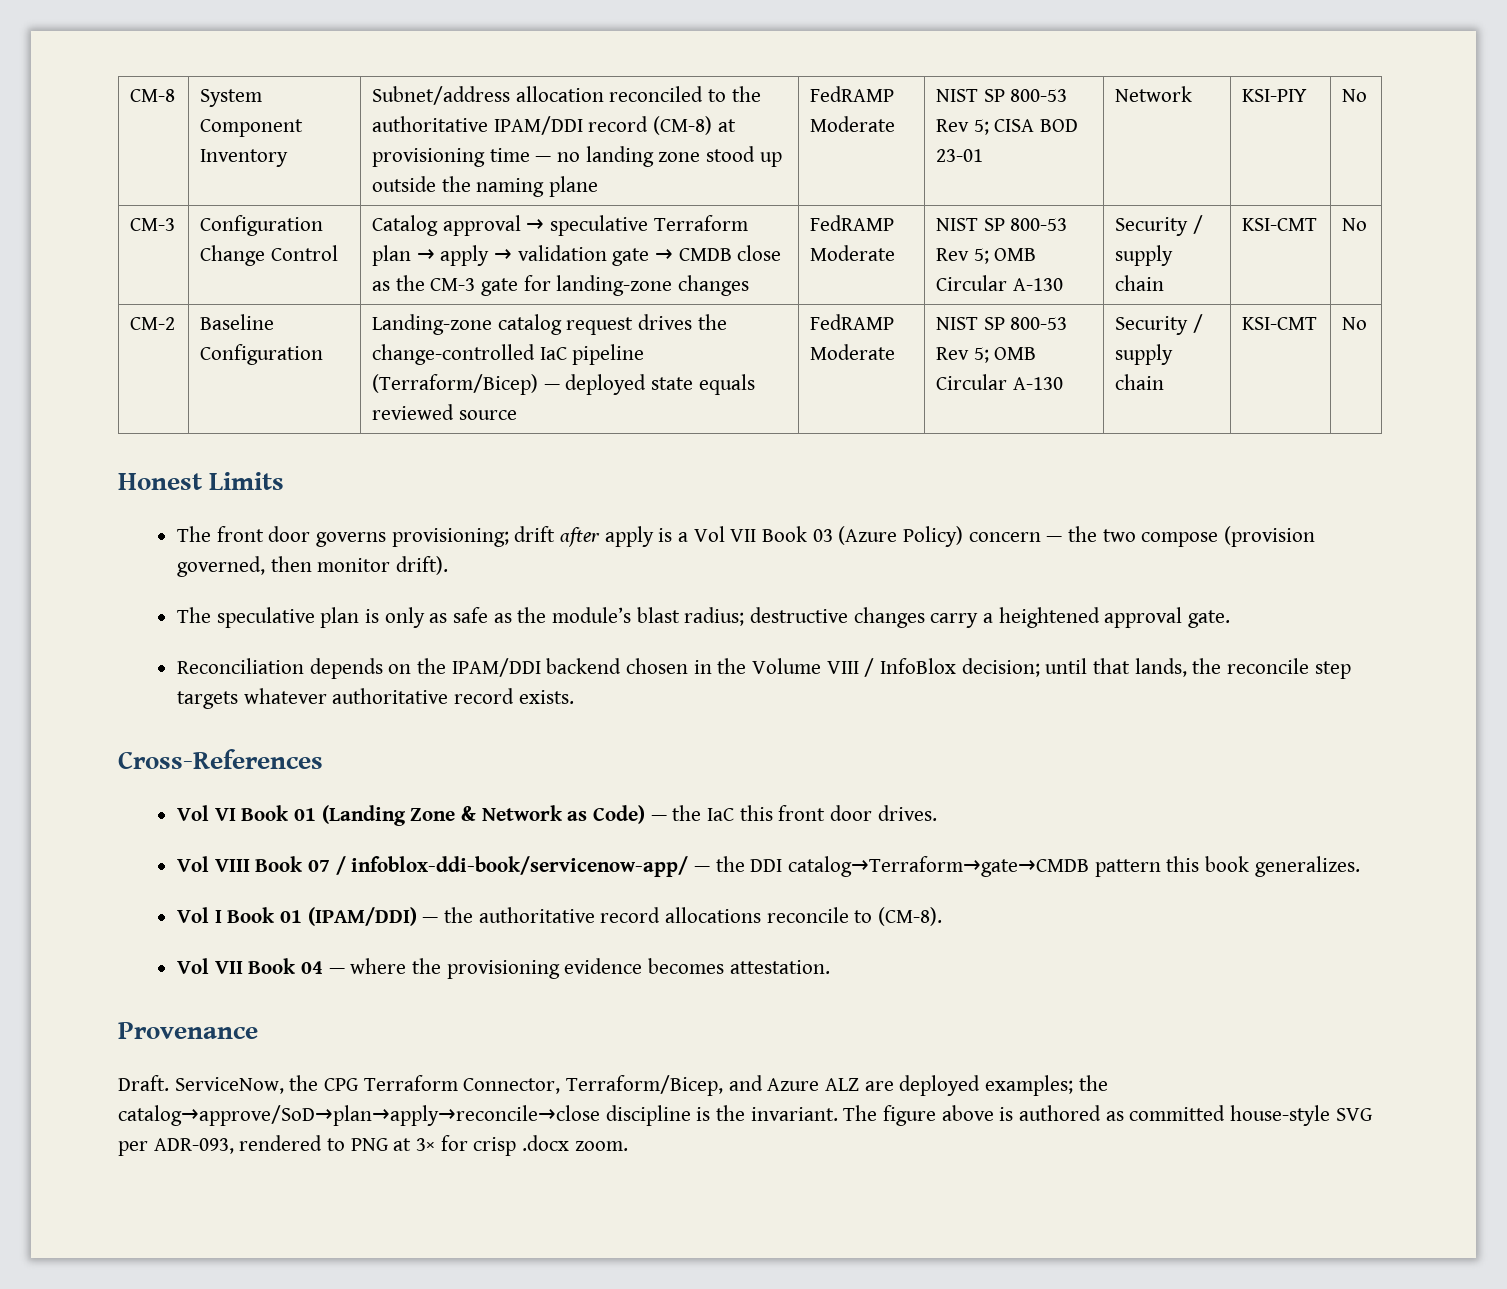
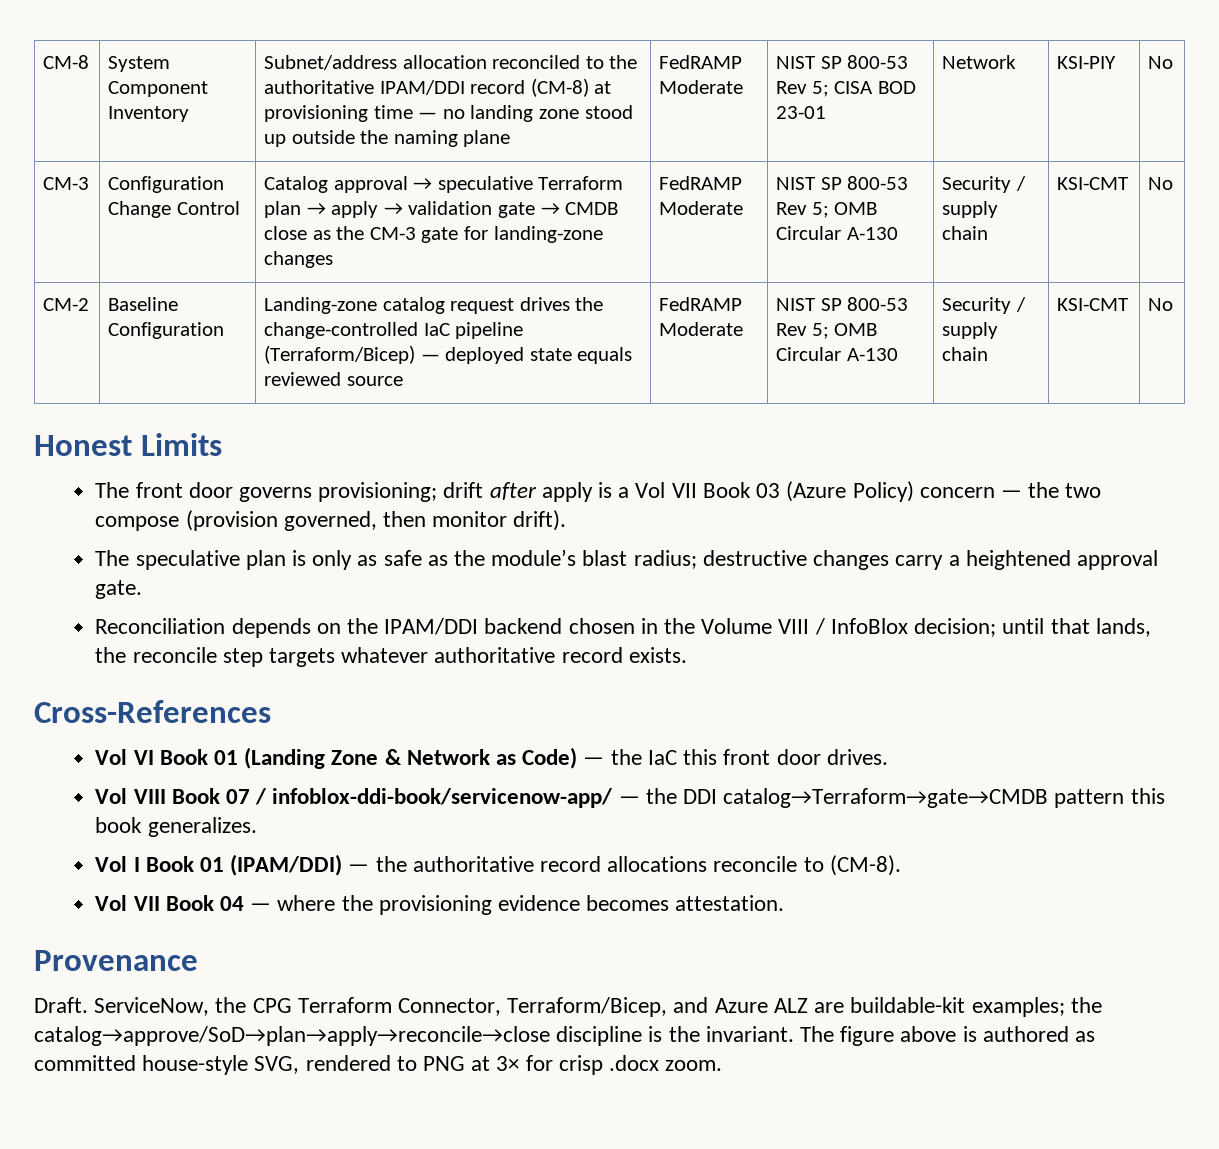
[899,1075,981,1096] deployed -> [850,997,966,1013] buildable-kit
[1335,1108,1372,1121] [118,1138,234,1156] SVG per ADR-093, -> [254,1056,300,1074] SVG,

